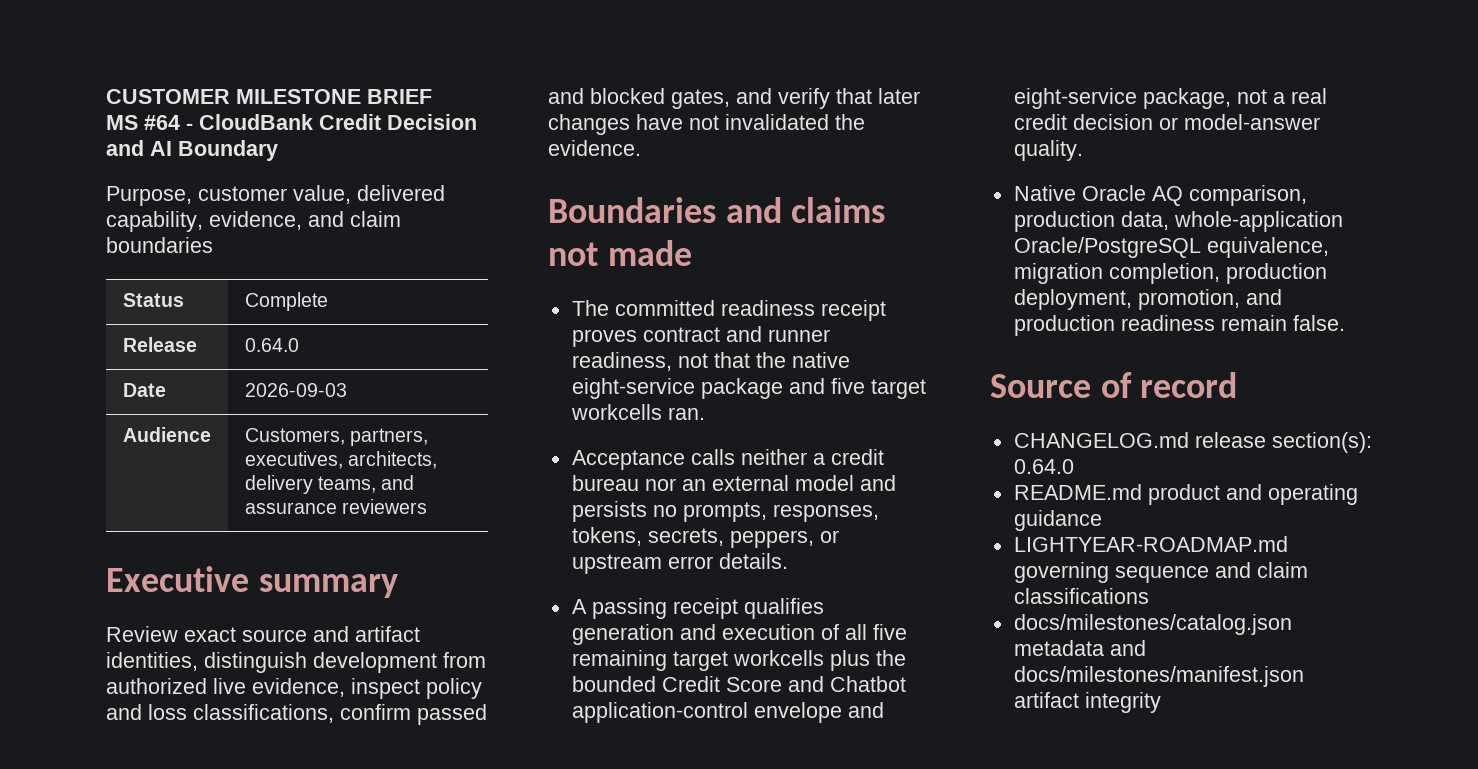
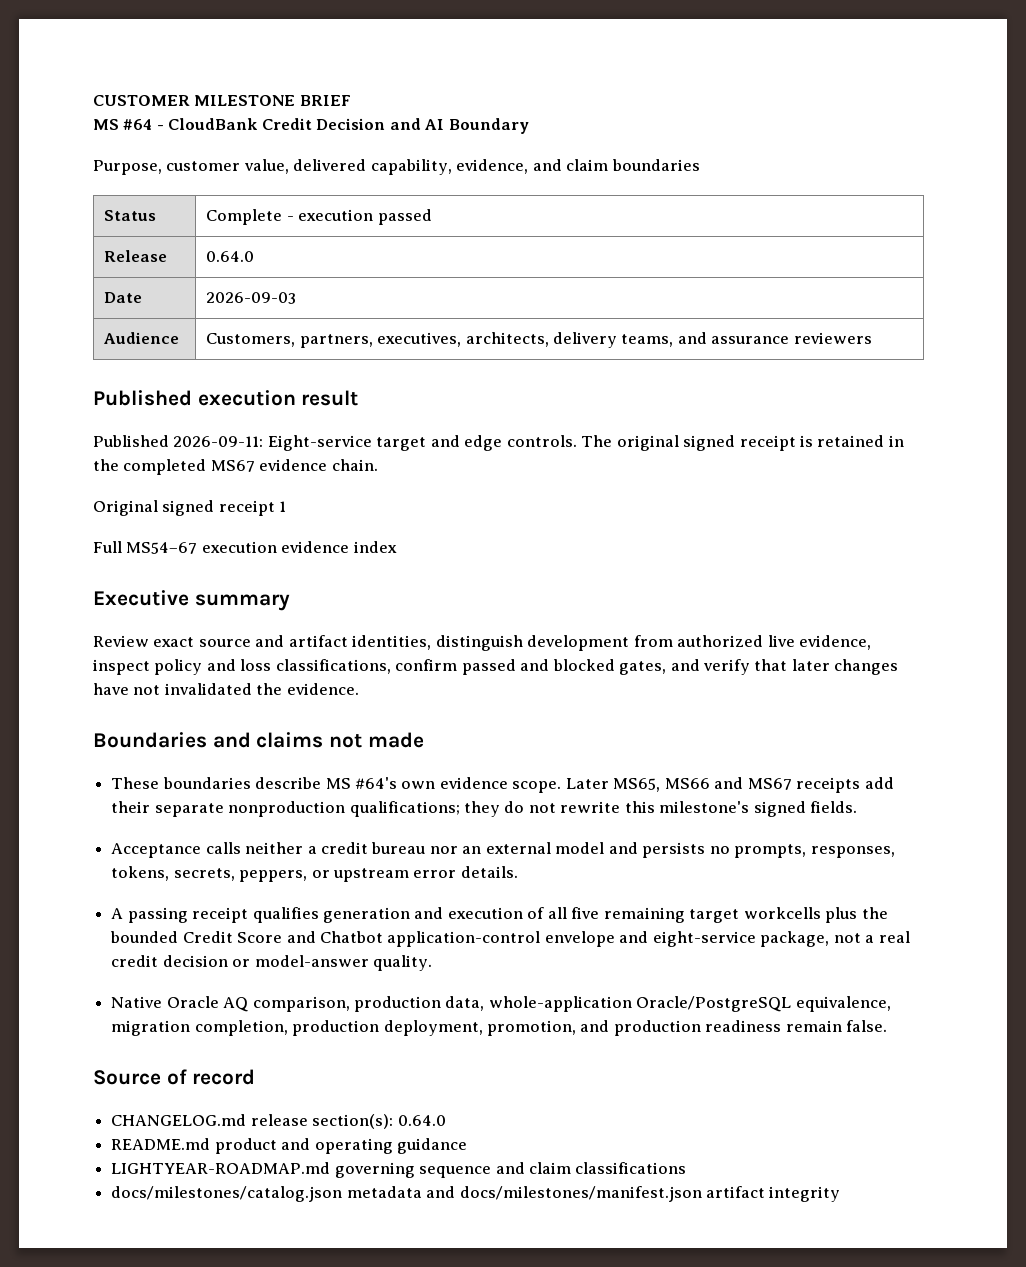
(328, 301) none -> [286,209,432,225] - execution passed
(428, 506) none -> [93,390,359,406] [93,435,904,451] [93,459,378,475] [93,500,287,516] [93,541,397,554] // Published execution result // Published 2026-09-11: Eight-service target and edge controls. The original signed receipt is retained in the completed MS67 evidence chain. // Original signed receipt 1 // Full MS54–67 execution evidence index
[571,300,886,321] [571,326,830,347] [571,352,850,371] [571,378,926,399] [570,404,705,420] The committed readiness receipt proves contract and runner readiness, not that the native eight-service package and five target workcells ran. -> [111,777,894,793] [111,801,858,817] These boundaries describe MS #64's own evidence scope. Later MS65, MS66 and MS67 receipts add their separate nonproduction qualifications; they do not rewrite this milestone's signed fields.

